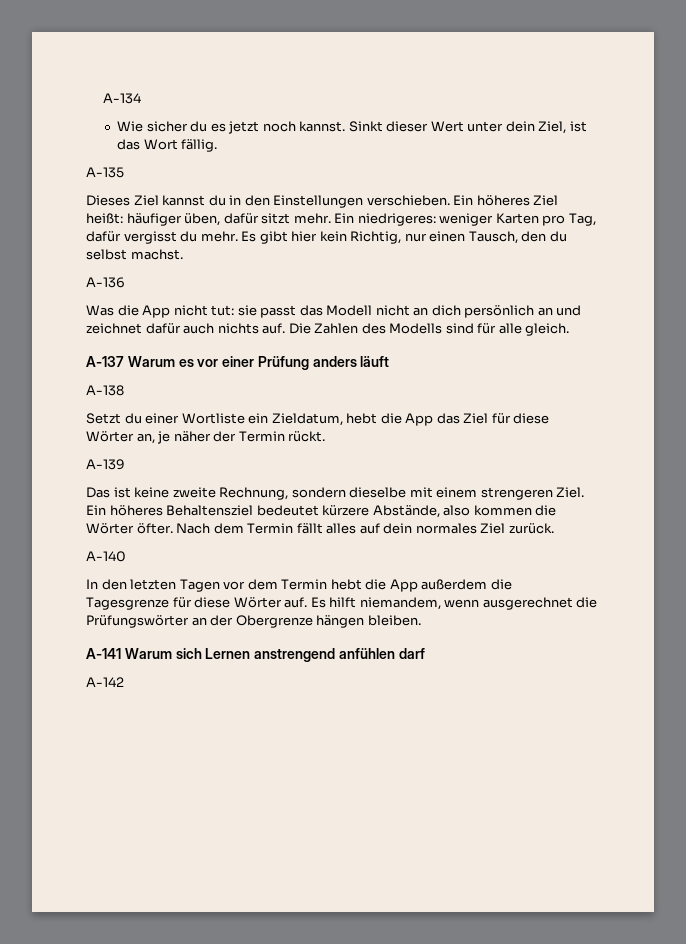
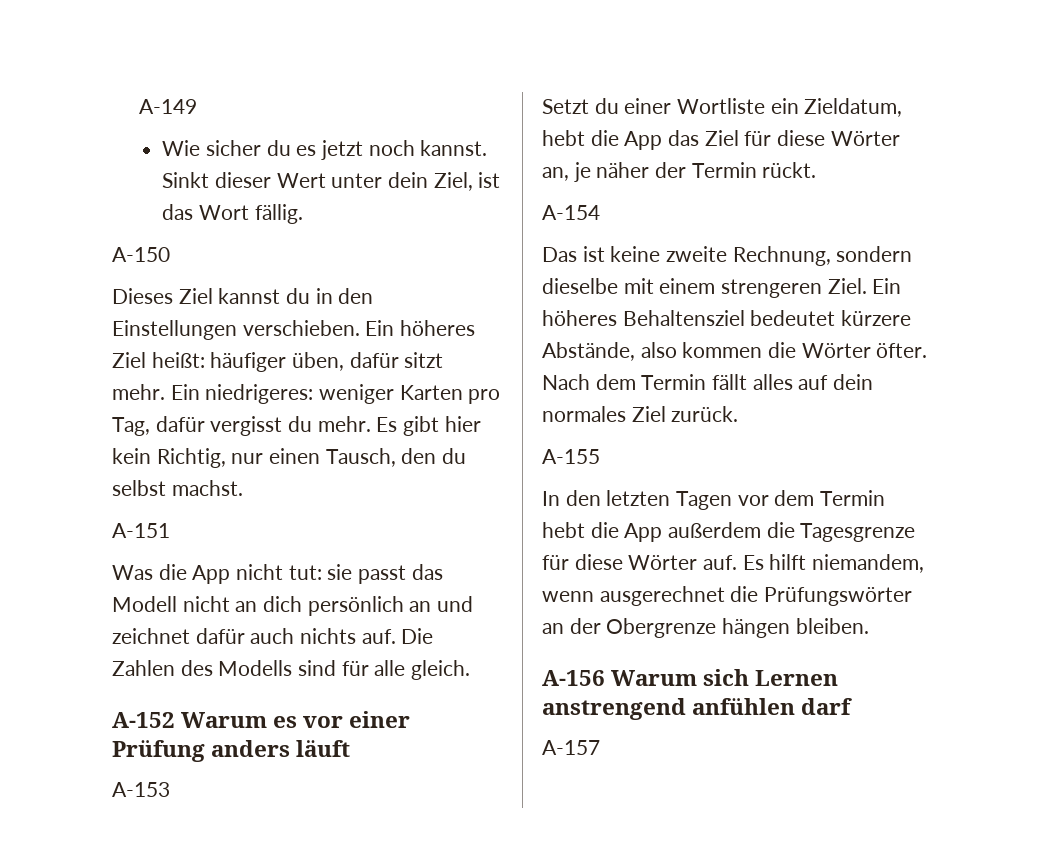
[102,93,141,104] A-134 -> [139,99,198,114] A-149
[86,167,124,178] A-135 -> [112,247,170,262] A-150
[86,277,125,288] A-136 -> [112,523,170,538] A-151
[86,356,124,367] A-137 -> [112,712,175,728] A-152
[86,385,124,396] A-138 -> [112,782,170,797] A-153
[86,459,125,470] A-139 -> [542,205,600,220] A-154
[86,551,126,562] A-140 -> [542,449,600,464] A-155
[86,648,121,659] A-141 -> [542,670,605,686] A-156
[86,677,124,687] A-142 -> [542,740,600,755] A-157

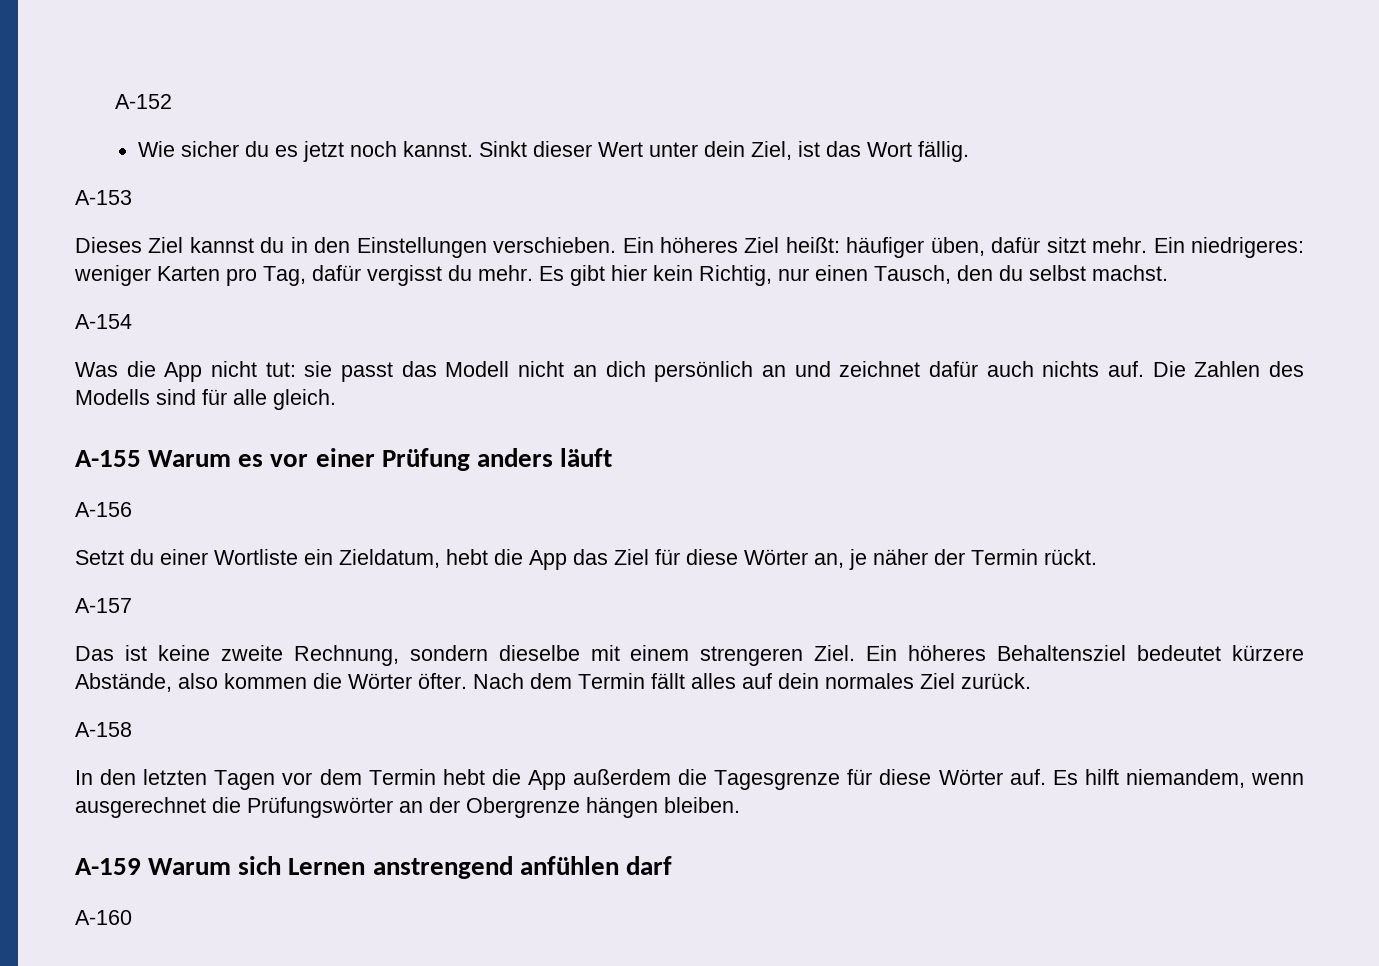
[139,99,198,114] A-149 -> [114,94,172,109] A-152
[112,247,170,262] A-150 -> [75,190,132,205] A-153
[112,523,170,538] A-151 -> [75,314,132,329] A-154
[112,712,175,728] A-152 -> [75,450,141,467] A-155
[112,782,170,797] A-153 -> [75,502,132,517] A-156
[542,205,600,220] A-154 -> [75,598,132,613] A-157
[542,449,600,464] A-155 -> [75,722,132,737] A-158
[542,670,605,686] A-156 -> [75,858,141,875] A-159
[542,740,600,755] A-157 -> [75,910,132,925] A-160

